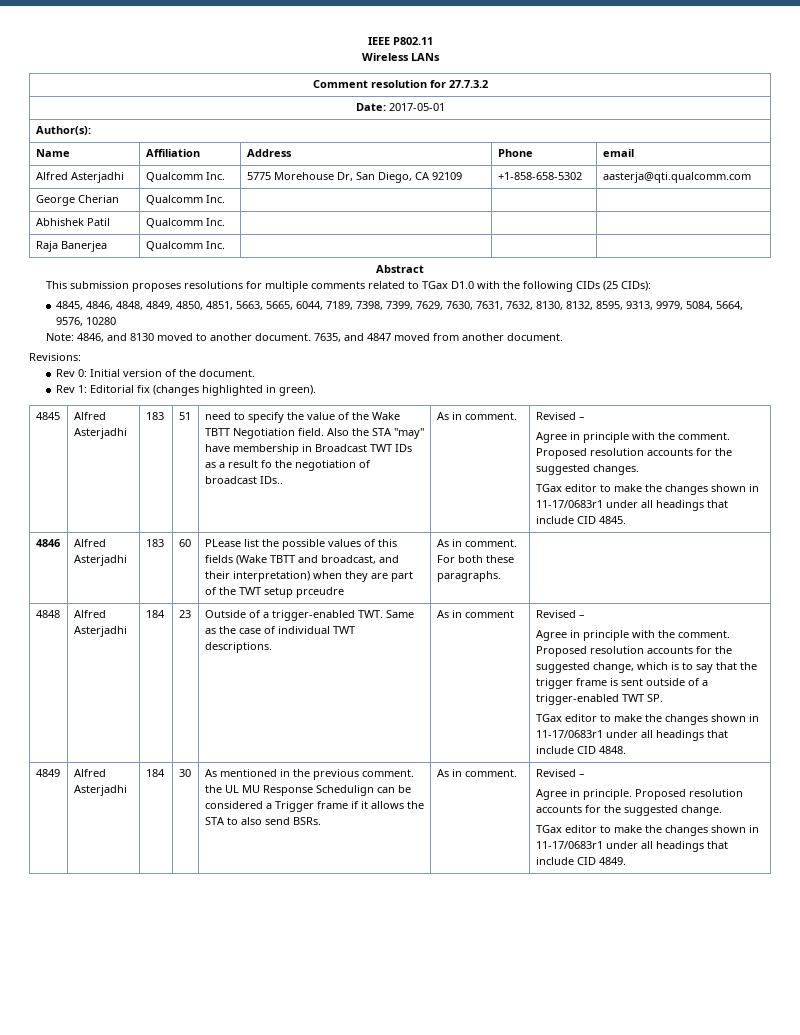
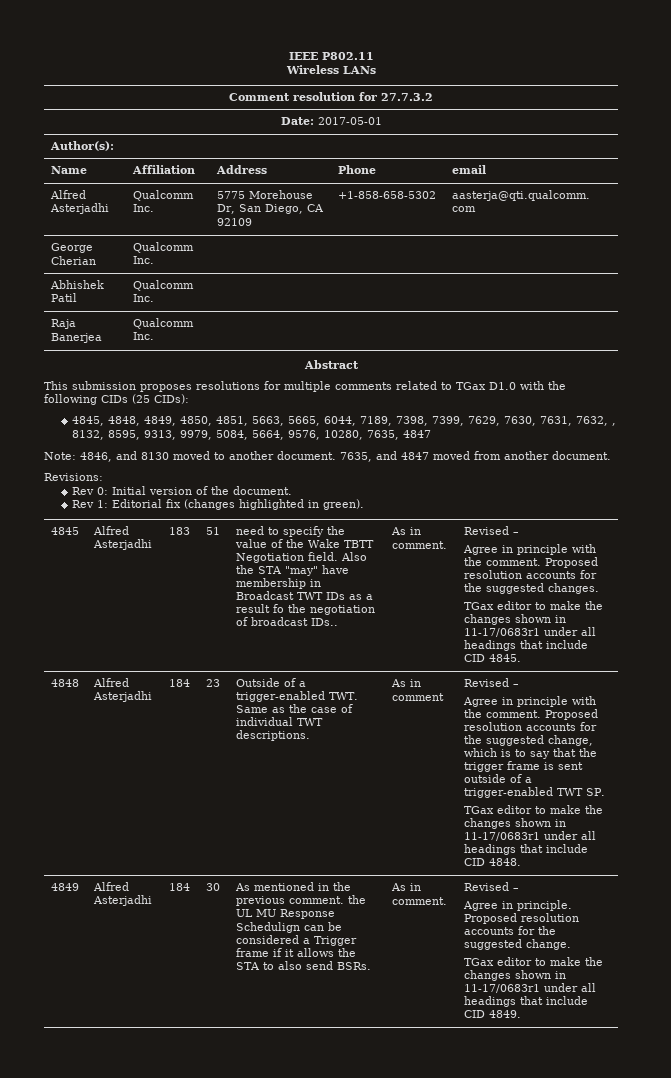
[85,301,113,310] 4846, -> (105, 421) none
[535,301,563,310] 8130, -> [612,423,617,426] ,
[85,317,116,325] 10280 -> [324,430,432,440] 10280, 7635, 4847
[35,539,60,547] [73,539,106,547] [73,555,127,566] [145,539,164,547] [178,539,191,547] [204,539,397,550] [204,555,399,565] [204,571,413,582] [204,587,344,598] [436,539,517,547] [436,555,514,563] [436,571,501,582] // 4846 | Alfred Asterjadhi | 183 | 60 | PLease list the possible values of this fields (Wake TBTT and broadcast, and their interpretation) when they are part of the TWT setup prceudre | As in comment. For both these paragraphs. | -> (522, 658) none

